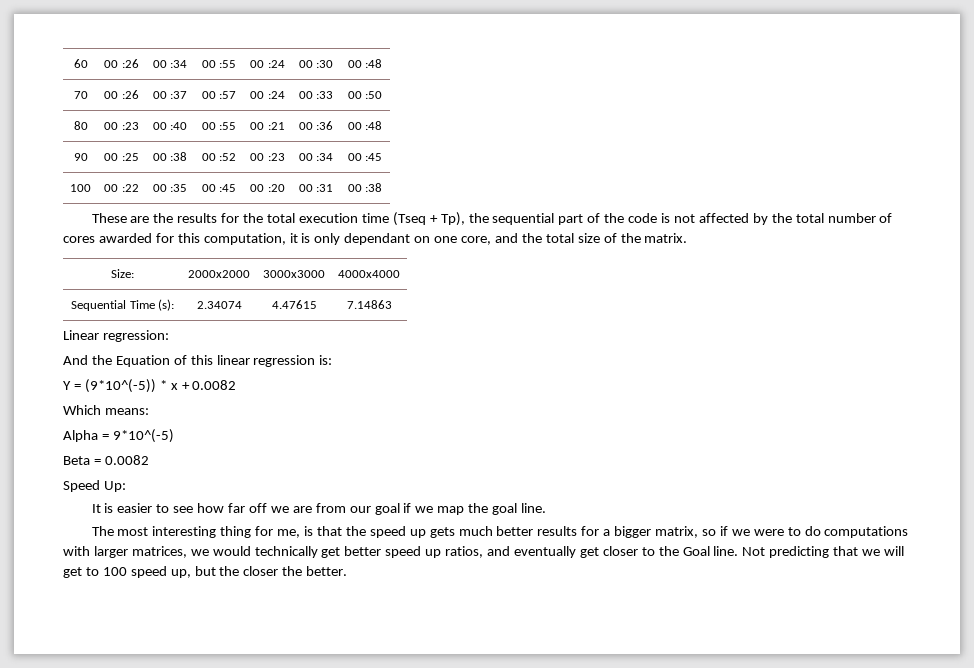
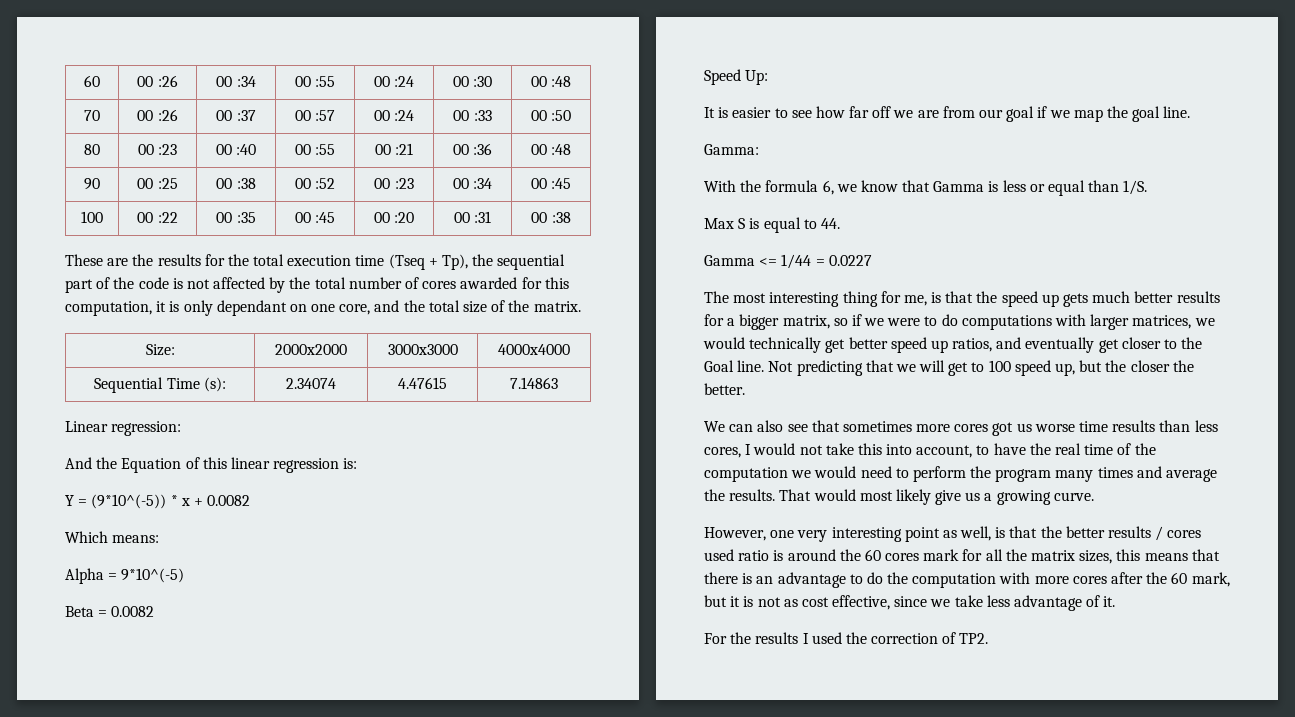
(547, 508) none -> [704,144,759,155] [704,180,1148,196] [704,217,840,233] [704,254,872,269] // Gamma: // With the formula 6, we know that Gamma is less or equal than 1/S. // Max S is equal to 44. // Gamma <= 1/44 = 0.0227
(348, 571) none -> [704,420,1218,436] [704,443,1156,458] [704,466,1218,482] [704,489,1094,505] [704,526,1202,542] [704,549,1220,564] [704,572,1230,588] [704,595,1116,611] [704,632,989,644] // We can also see that sometimes more cores got us worse time results than less cores, I would not take this into account, to have the real time of the computation we would need to perform the program many times and average the results. That would most likely give us a growing curve. // However, one very interesting point as well, is that the better results / cores used ratio is around the 60 cores mark for all the matrix sizes, this means that there is an advantage to do the computation with more cores after the 60 mark, but it is not as cost effective, since we take less advantage of it. // For the results I used the correction of TP2.

